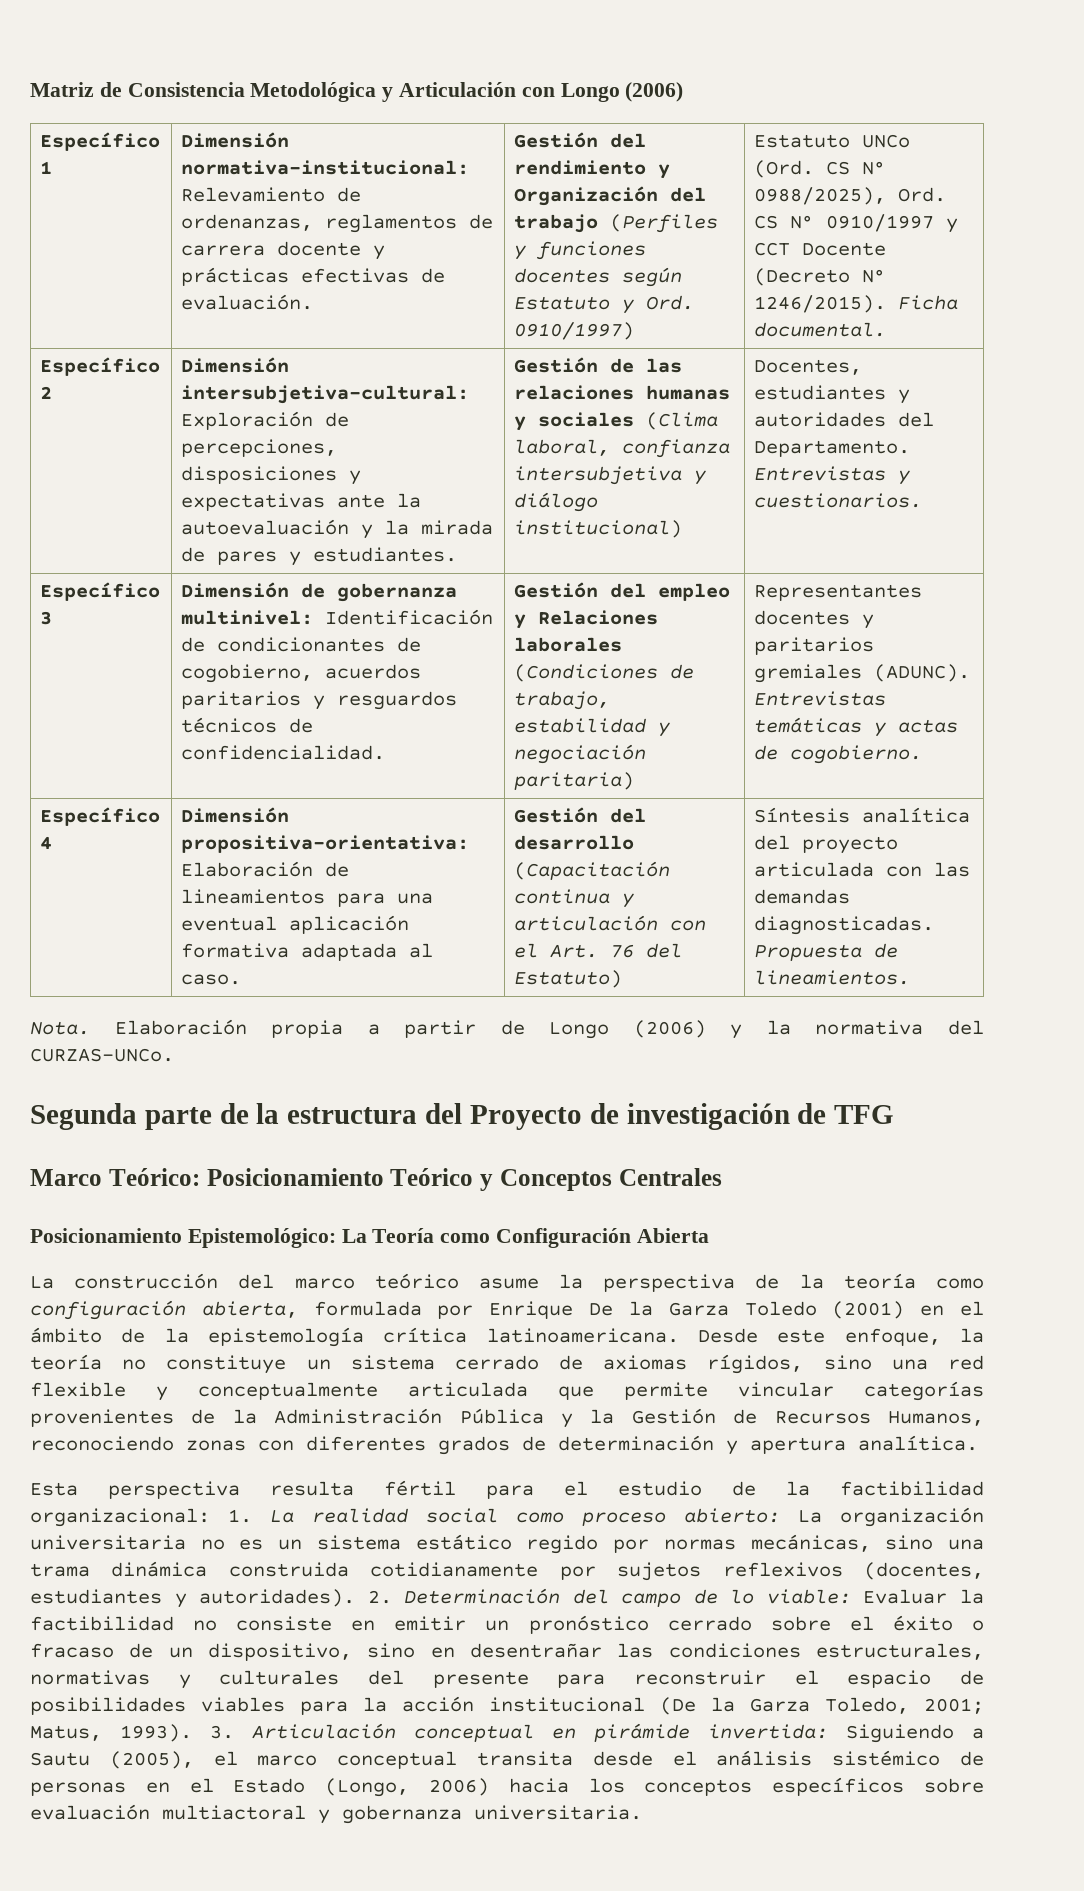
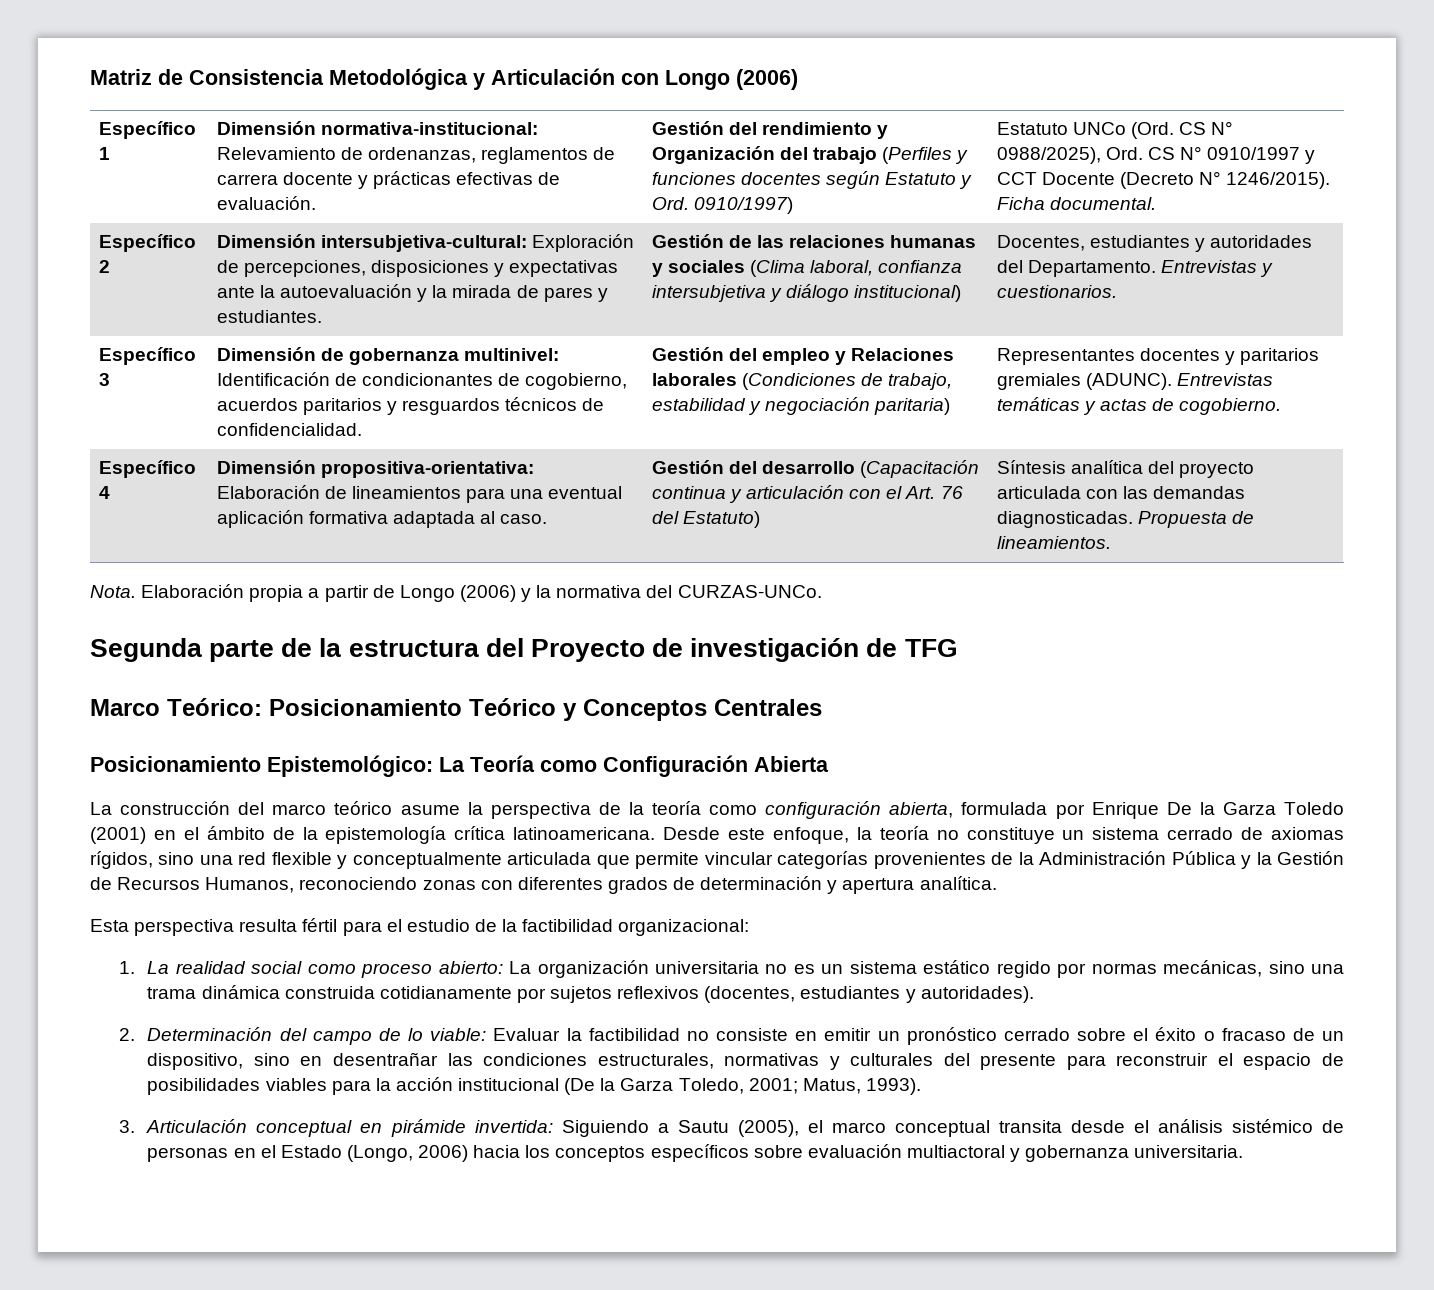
(210, 1517) none -> (750, 927) //
(356, 1598) none -> (1034, 994) //
(192, 1733) none -> (921, 1086) //

